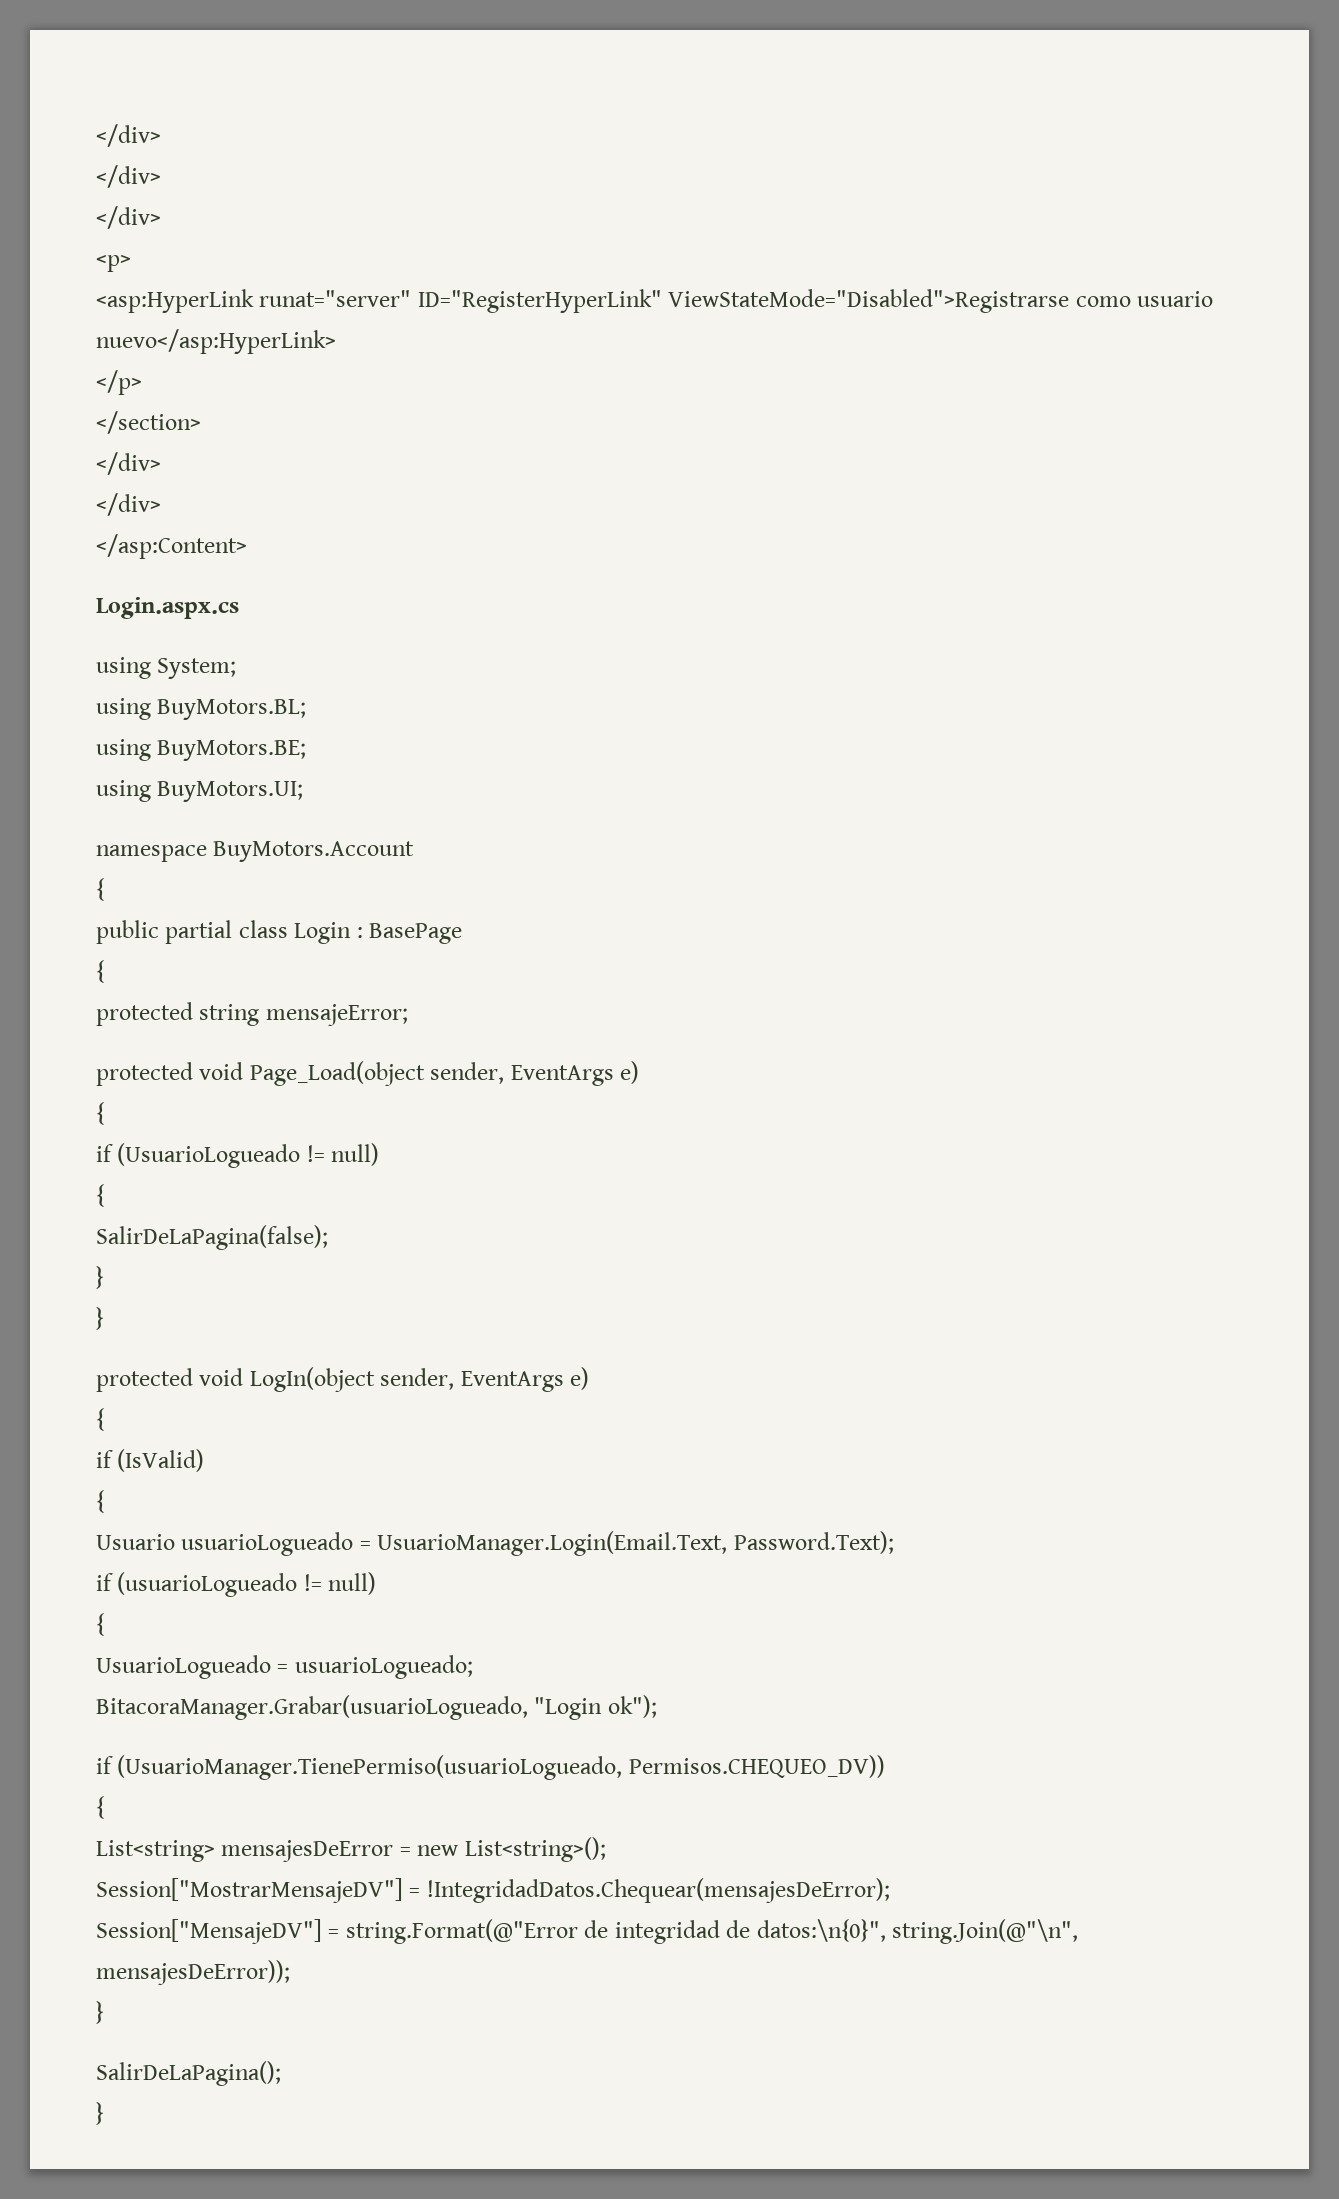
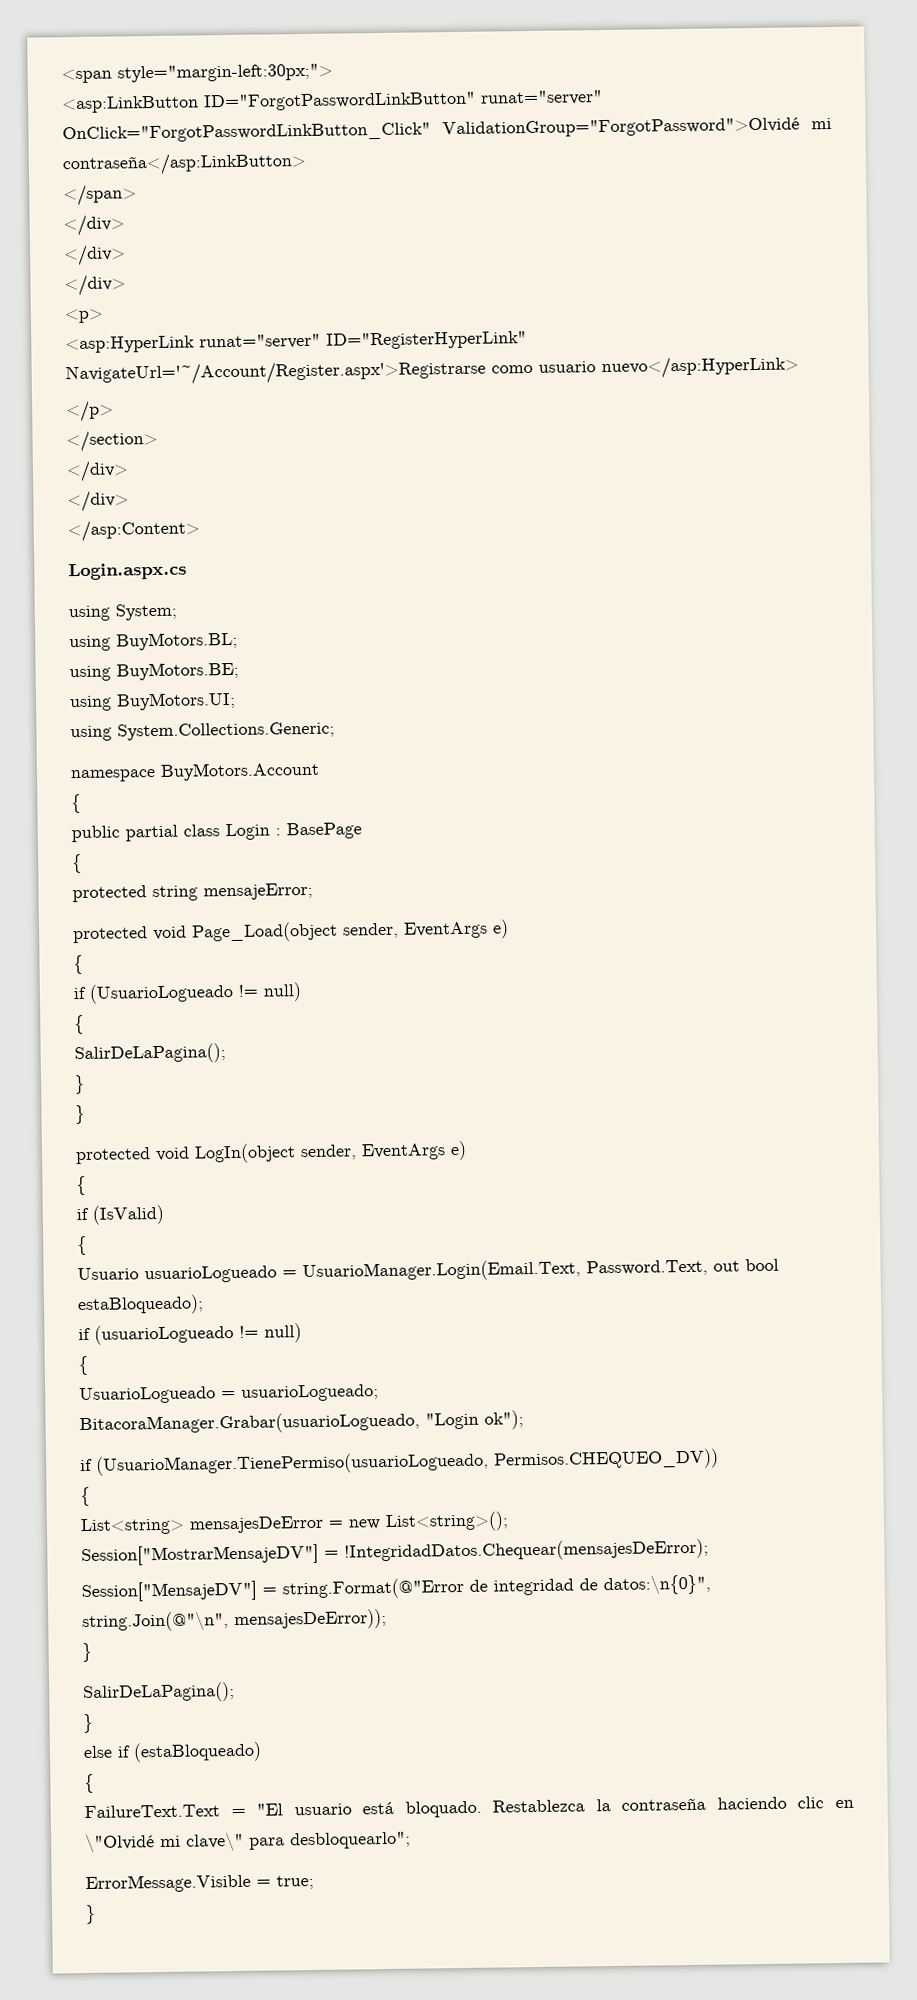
(96, 135) none -> [61,63,333,84] [61,90,603,114] [62,117,832,144] [62,151,307,177] [63,184,137,207] <span style="margin-left:30px;"> // <asp:LinkButton ID="ForgotPasswordLinkButton" runat="server" OnClick="ForgotPasswordLinkButton_Click" ValidationGroup="ForgotPassword">Olvidé mi contraseña</asp:LinkButton> // </span> //
[668,289,1070,313] ViewStateMode="Disabled">Registrarse -> [65,359,486,387] NavigateUrl='~/Account/Register.aspx'>Registrarse
(304, 791) none -> [70,721,335,742] // using System.Collections.Generic;
[96,1225,328,1250] SalirDeLaPagina(false); -> [74,1043,226,1065] SalirDeLaPagina();
[733,1531,894,1554] Password.Text); -> [586,1258,779,1277] [77,1294,204,1316] Password.Text, out bool estaBloqueado);
(104, 2113) none -> [83,1741,262,1763] [84,1773,94,1794] [84,1796,854,1819] [85,1831,411,1854] [85,1873,314,1894] [85,1904,96,1925] // else if (estaBloqueado) // { // FailureText.Text = "El usuario está bloquado. Restablezca la contraseña haciendo clic en \"Olvidé mi clave\" para desbloquearlo"; // ErrorMessage.Visible = true; // }

